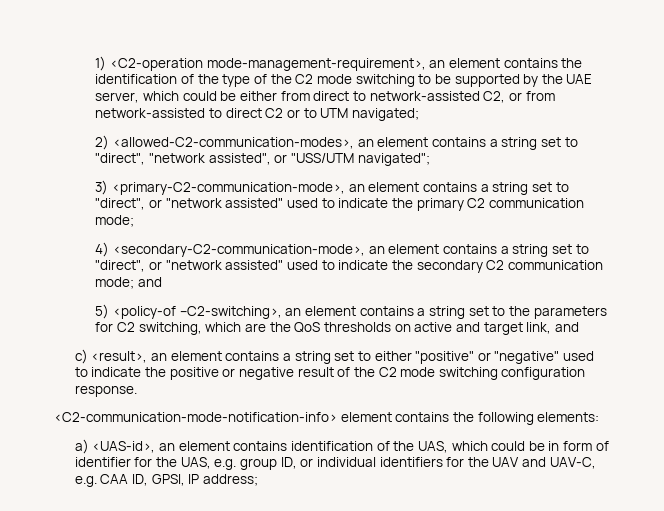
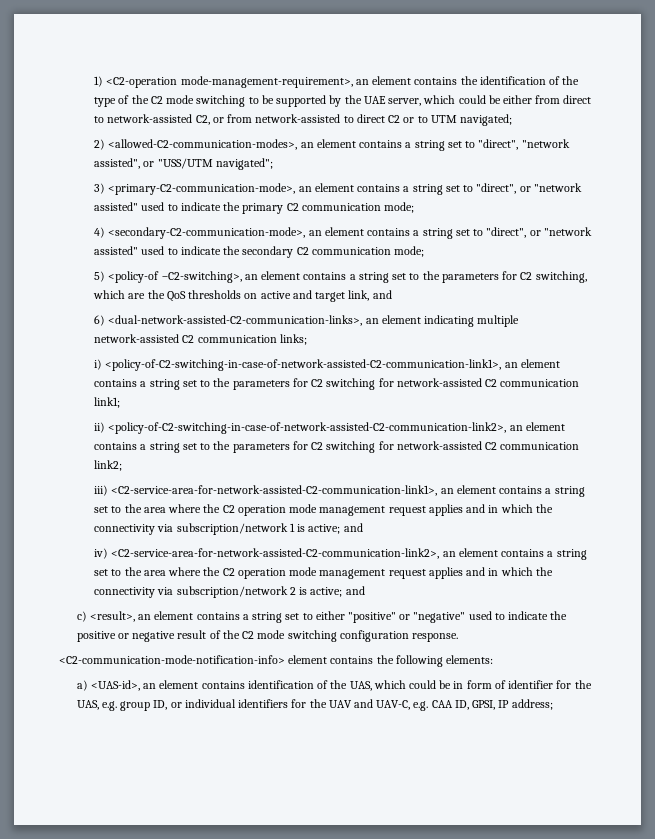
[138,277,163,287] and -> (425, 251) none
(579, 327) none -> [94,315,520,327] [94,334,307,345] [94,359,560,371] [94,378,580,390] [94,397,121,408] [94,422,565,434] [94,441,580,453] [94,460,123,471] [94,485,585,497] [94,504,553,516] [94,523,363,535] [94,548,587,560] [94,567,553,579] [94,586,365,598] // 6) <dual-network-assisted-C2-communication-links>, an element indicating multiple network-assisted C2 communication links; // i) <policy-of-C2-switching-in-case-of-network-assisted-C2-communication-link1>, an element contains a string set to the parameters for C2 switching for network-assisted C2 communication link1; // ii) <policy-of-C2-switching-in-case-of-network-assisted-C2-communication-link2>, an element contains a string set to the parameters for C2 switching for network-assisted C2 communication link2; // iii) <C2-service-area-for-network-assisted-C2-communication-link1>, an element contains a string set to the area where the C2 operation mode management request applies and in which the connectivity via subscription/network 1 is active; and // iv) <C2-service-area-for-network-assisted-C2-communication-link2>, an element contains a string set to the area where the C2 operation mode management request applies and in which the connectivity via subscription/network 2 is active; and

